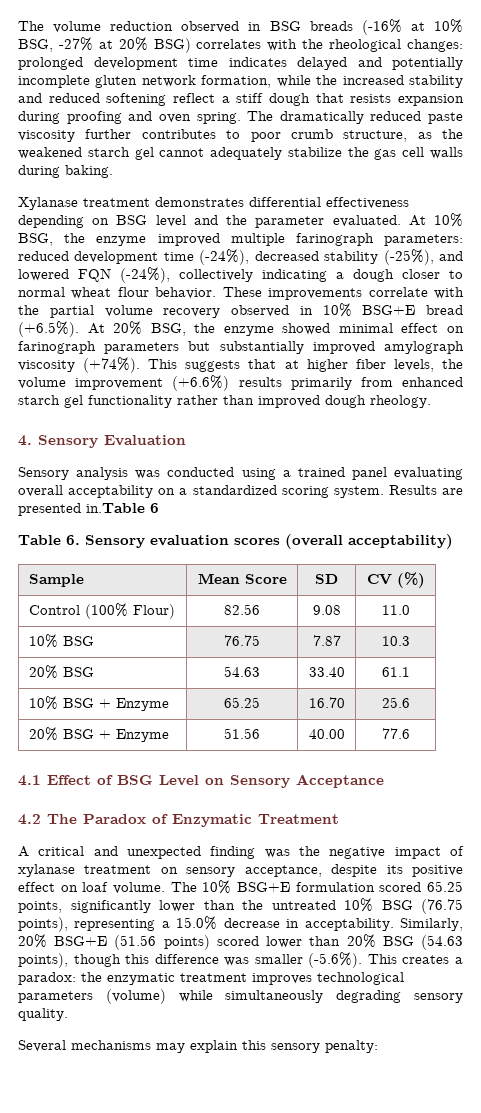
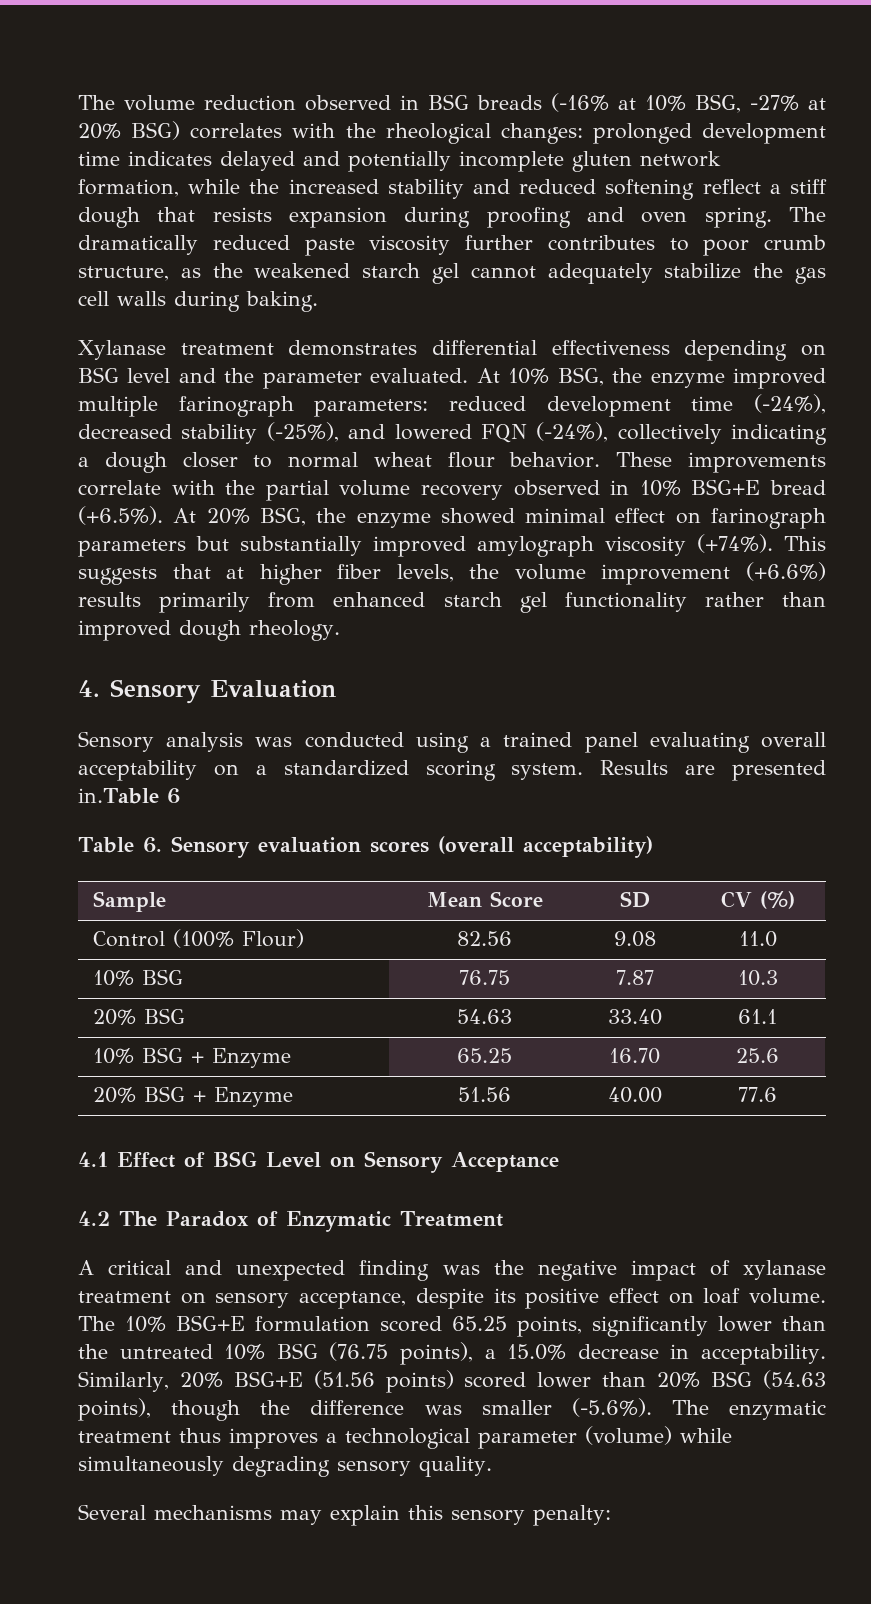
[74,919,156,931] representing -> (474, 1353) none
[125,954,150,964] this -> [260,1400,291,1415] the
[367,954,463,964] [18,972,404,985] [18,991,93,1003] This creates a paradox: the enzymatic treatment improves technological parameters -> [671,1400,826,1420] [78,1428,577,1449] The enzymatic treatment thus improves a technological parameter

